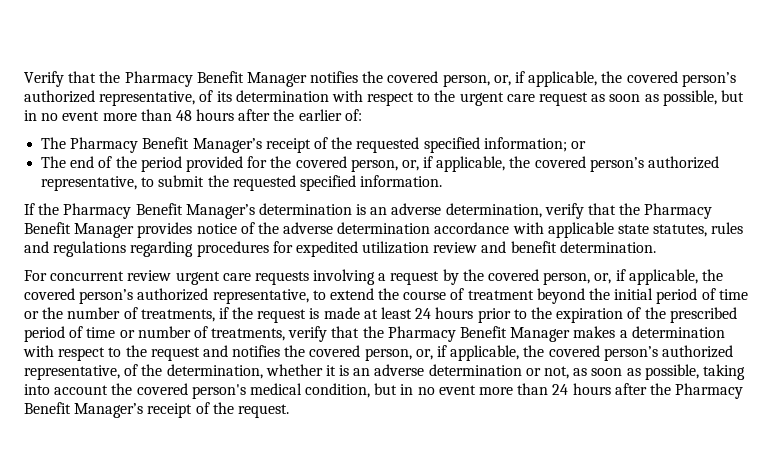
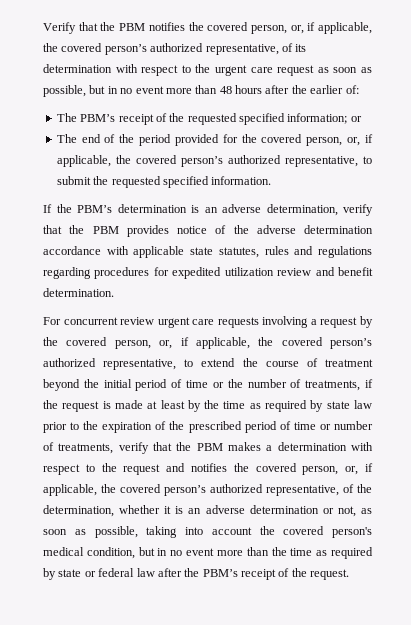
[124,71,307,87] Pharmacy Benefit Manager -> [119,23,146,31] PBM
[70,137,262,153] Pharmacy Benefit Manager’s -> [80,114,116,122] PBM’s
[63,203,255,219] Pharmacy Benefit Manager’s -> [77,205,112,213] PBM’s
[644,203,713,219] [24,222,135,238] Pharmacy Benefit Manager -> [92,226,119,234] PBM
[415,307,474,319] 24 hours -> [187,400,373,412] by the time as required by state law
[387,326,571,342] Pharmacy Benefit Manager -> [196,443,223,451] PBM
[552,383,744,399] [24,402,144,418] 24 hours after the Pharmacy Benefit Manager’s -> [271,547,373,559] [43,568,238,580] the time as required by state or federal law after the PBM’s

